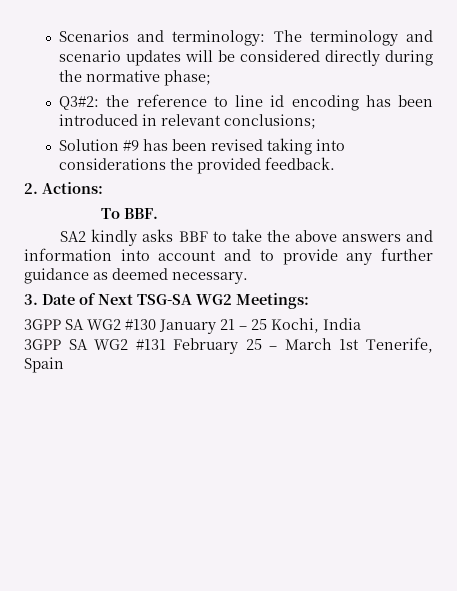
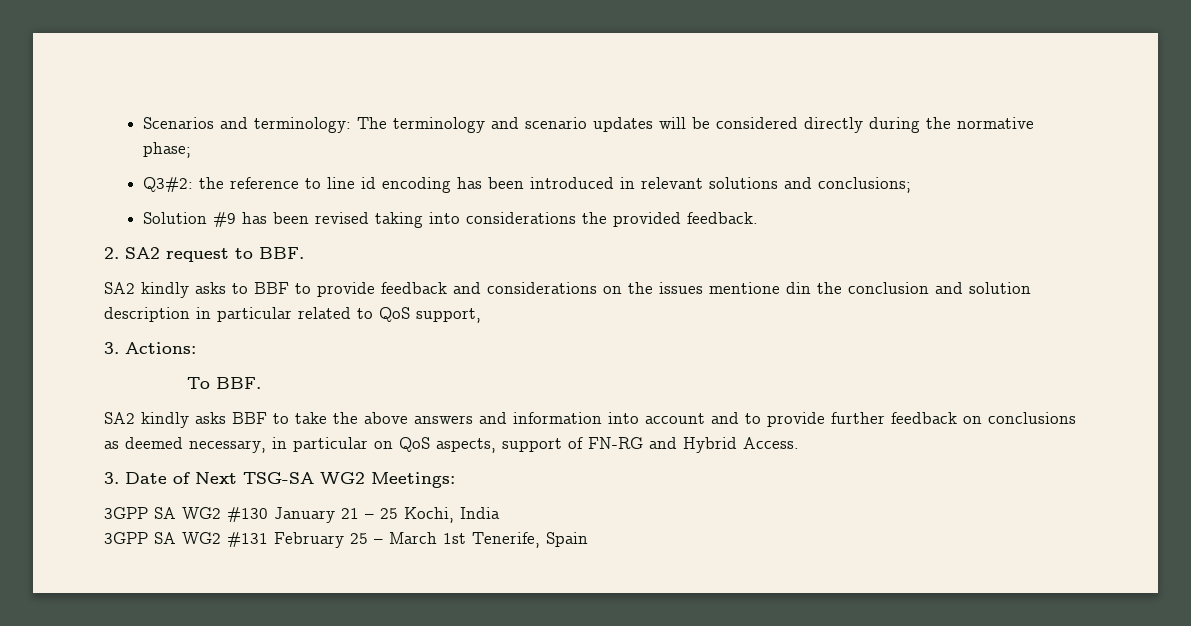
(222, 120) none -> [708,177,812,189] solutions and
(38, 188) none -> [125,247,304,262] [104,282,1031,298] [104,307,481,323] [104,342,119,354] SA2 request to BBF. // SA2 kindly asks to BBF to provide feedback and considerations on the issues mentione din the conclusion and solution description in particular related to QoS support, // 3.
[346,248,434,265] [24,268,248,284] any further guidance as deemed necessary. -> [831,412,1076,424] [104,437,799,453] further feedback on conclusions as deemed necessary, in particular on QoS aspects, support of FN-RG and Hybrid Access.

